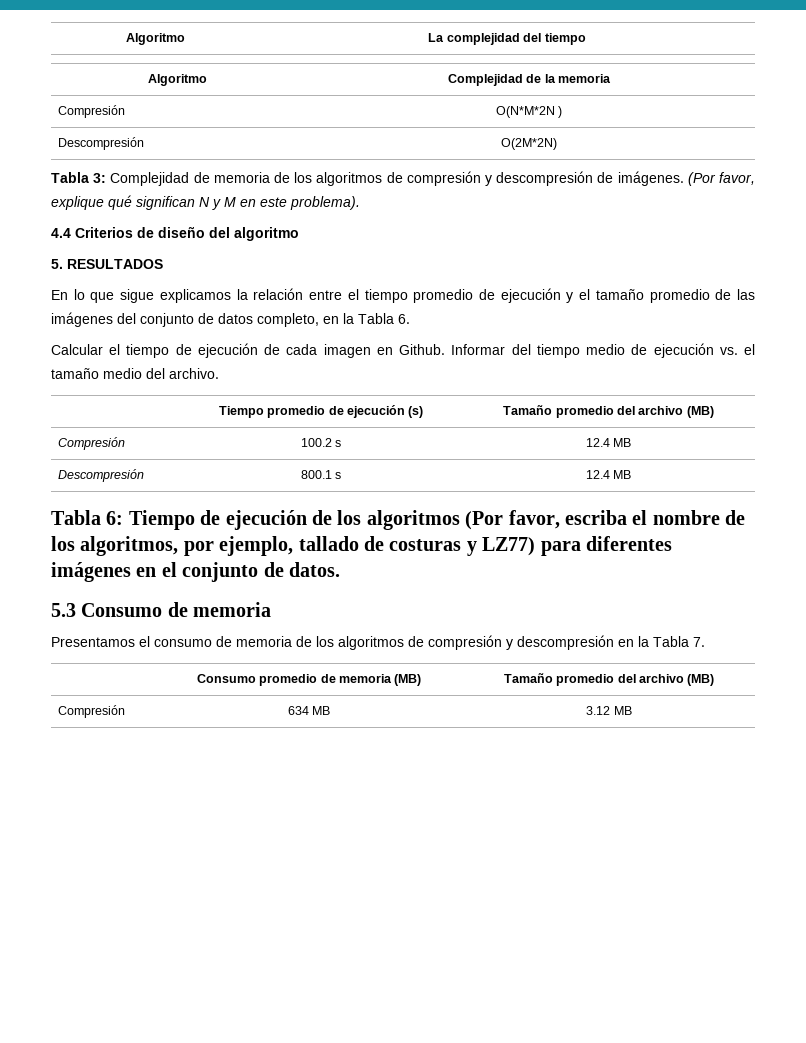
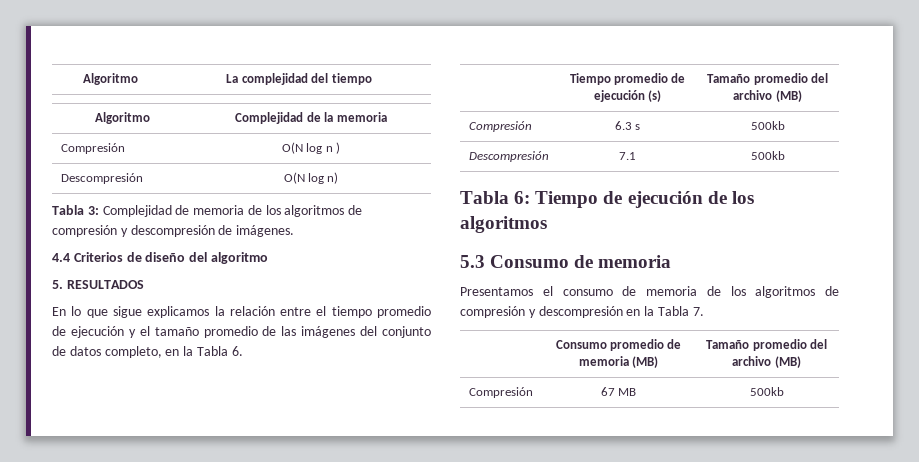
[495,106,555,118] O(N*M*2N -> [281,142,333,154] O(N log n
[501,138,557,150] O(2M*2N) -> [283,172,339,184] O(N log n)
[687,172,755,186] [51,195,360,210] (Por favor, explique qué significan N y M en este problema). -> (295, 231) none
[51,343,756,358] [51,368,219,379] // Calcular el tiempo de ejecución de cada imagen en Github. Informar del tiempo medio de ejecución vs. el tamaño medio del archivo. -> (243, 351) none
[300,438,342,447] [585,438,632,447] [57,469,144,482] [300,470,342,479] [585,470,632,479] 100.2 s | 12.4 MB // Descompresión | 800.1 s | 12.4 MB -> [614,121,641,130] [750,121,785,130] [468,151,549,162] [619,152,636,160] [750,151,785,160] 6.3 s | 500kb // Descompresión | 7.1 | 500kb
[465,510,746,530] [51,536,672,556] [51,562,340,582] (Por favor, escriba el nombre de los algoritmos, por ejemplo, tallado de costuras y LZ77) para diferentes imágenes en el conjunto de datos. -> (547, 224) none
[287,706,309,715] 634 -> [600,387,615,396] 67
[586,706,632,715] 3.12 MB -> [749,387,784,396] 500kb

